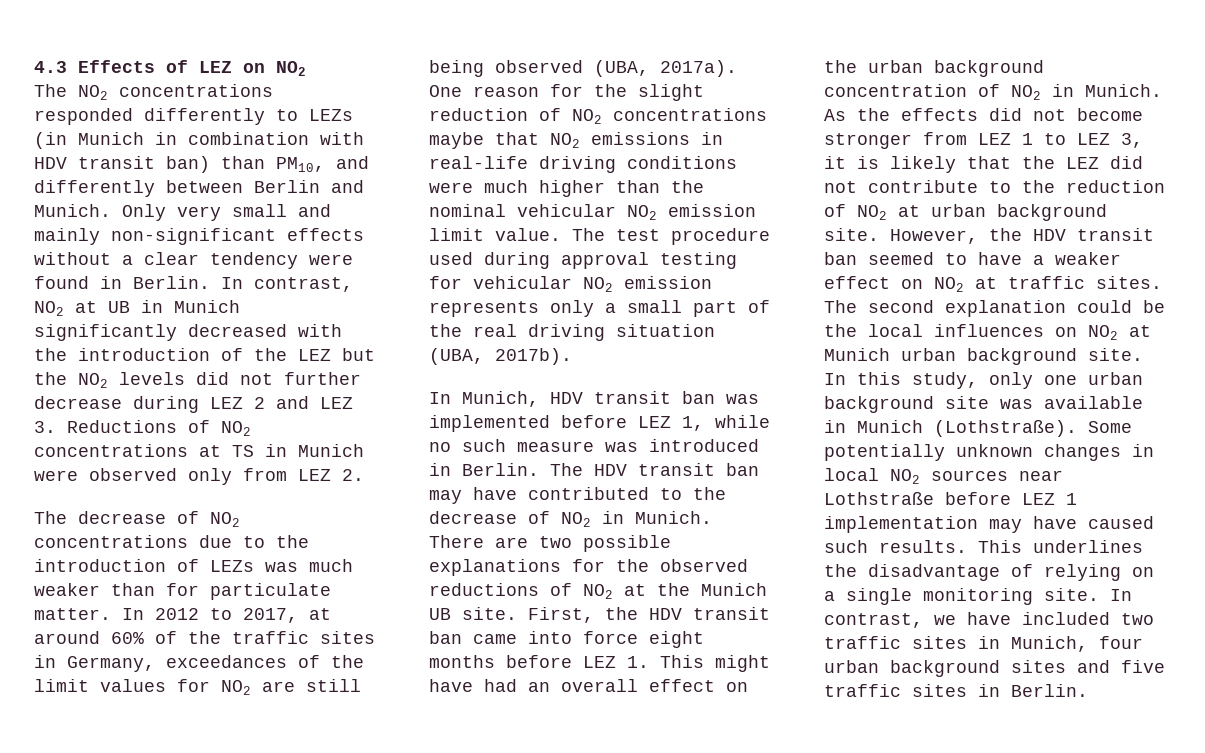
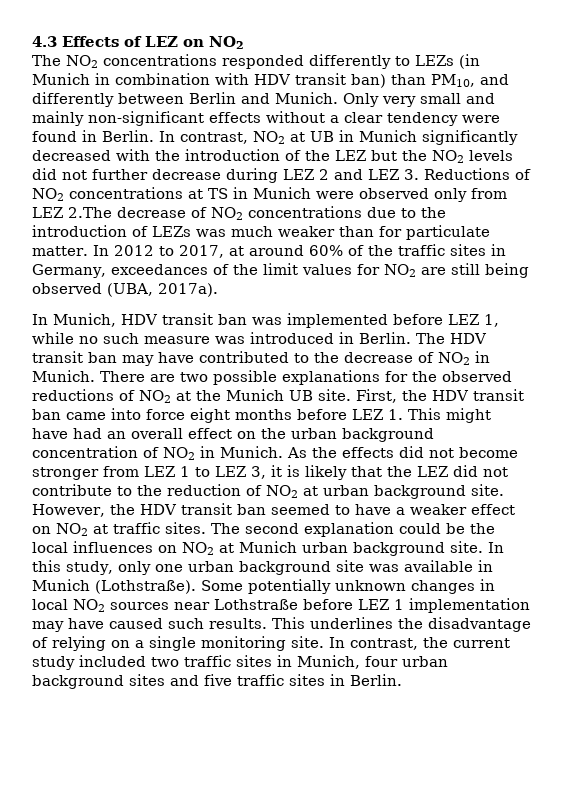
[342,469,364,481] [34,511,67,524] 2. // The -> [68,207,112,218] 2.The
[429,84,704,101] [429,108,767,124] [429,132,723,149] [429,156,737,173] [429,180,704,197] [429,204,756,220] [429,228,770,245] [429,252,737,269] [429,276,712,292] [429,300,770,317] [429,324,715,341] [429,348,572,365] One reason for the slight reduction of NO2 concentrations maybe that NO2 emissions in real-life driving conditions were much higher than the nominal vehicular NO2 emission limit value. The test procedure used during approval testing for vehicular NO2 emission represents only a small part of the real driving situation (UBA, 2017b). -> (218, 290) none
[934,612,1011,625] we have -> [423,637,510,648] [32,656,75,670] the current study

